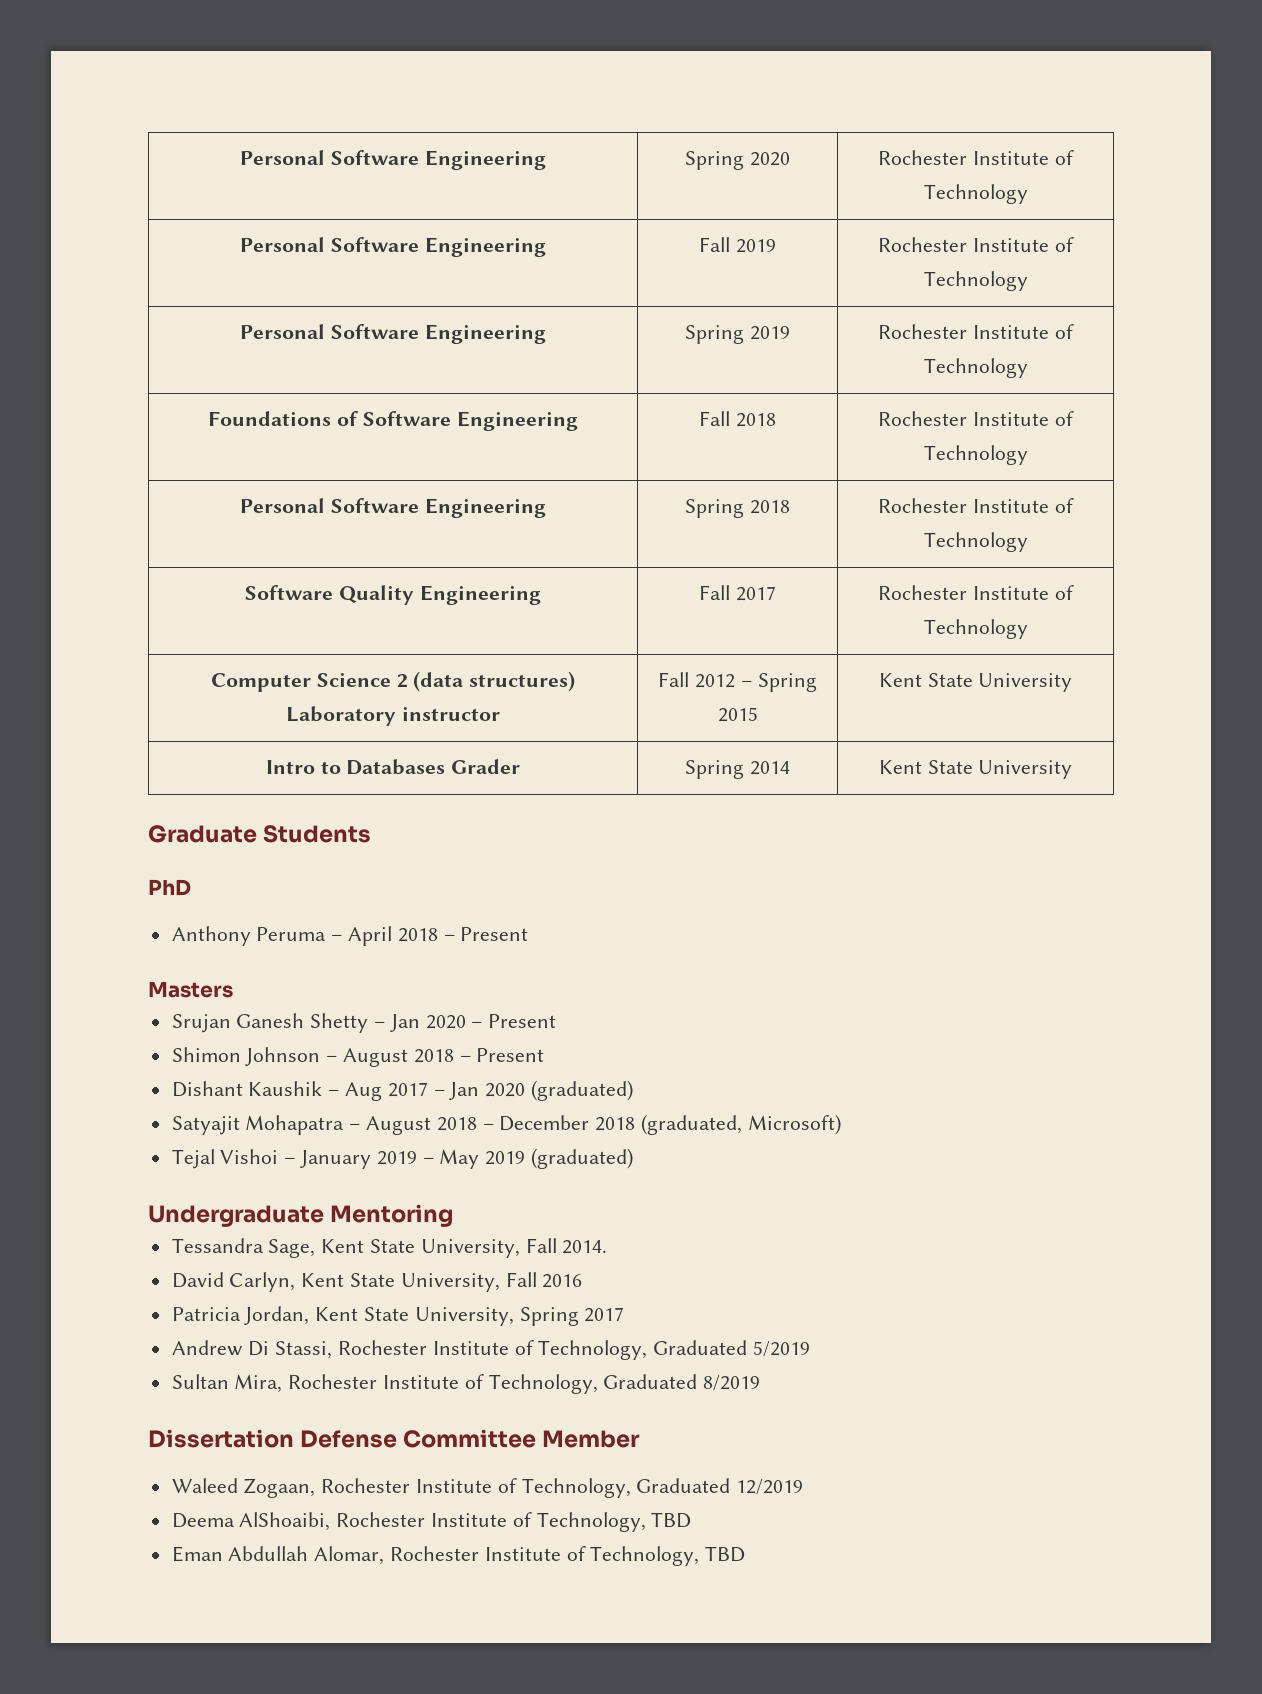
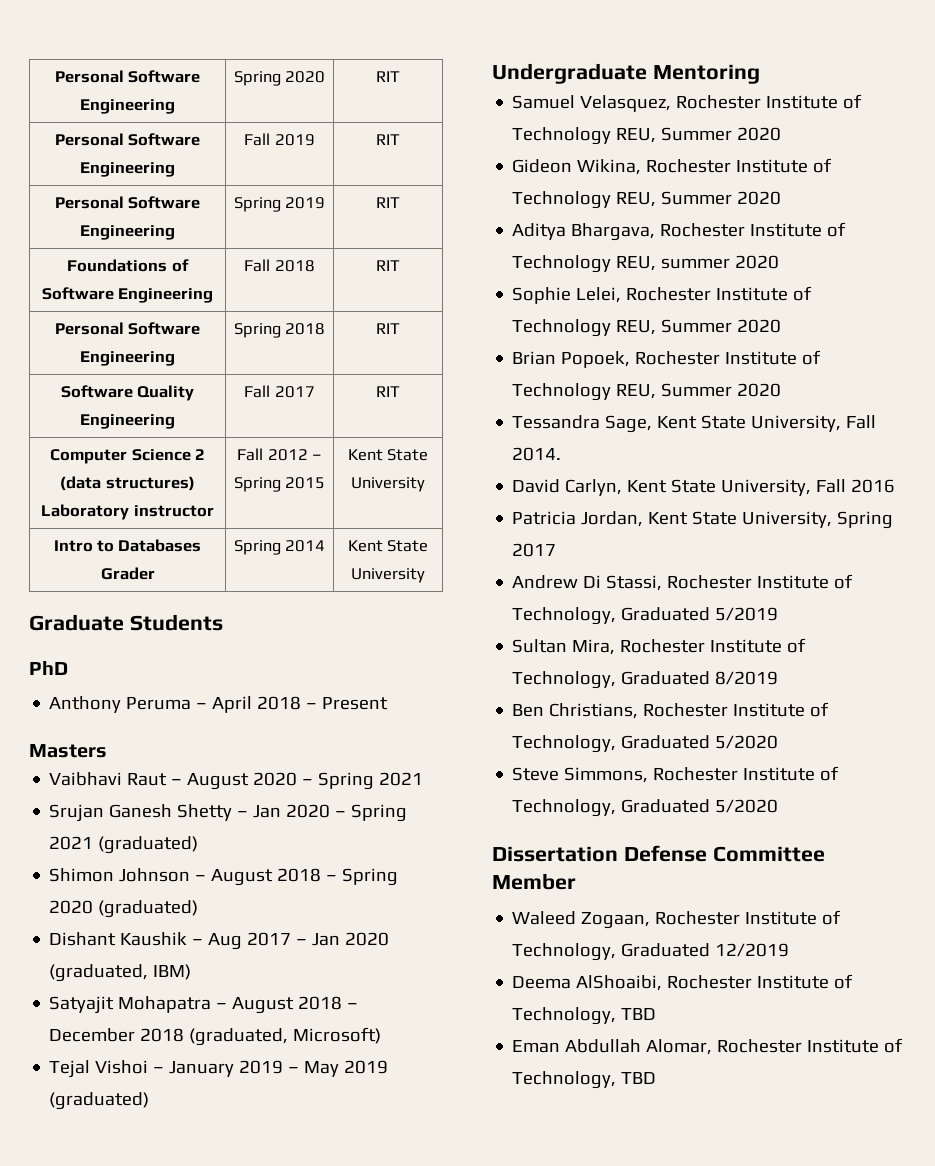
[878,150,1074,165] [923,184,1028,204] Rochester Institute of Technology -> [376,71,400,82] RIT
[878,237,1074,252] [923,271,1028,291] Rochester Institute of Technology -> [376,134,400,145] RIT
[878,324,1074,339] [923,358,1028,378] Rochester Institute of Technology -> [376,197,400,208] RIT
[878,411,1074,426] [923,445,1028,465] Rochester Institute of Technology -> [376,260,400,271] RIT
[878,498,1074,513] [923,532,1028,552] Rochester Institute of Technology -> [376,323,400,334] RIT
[878,585,1074,600] [923,619,1028,639] Rochester Institute of Technology -> [376,386,400,397] RIT
(233, 990) none -> [49,772,424,790] // Vaibhavi Raut – August 2020 – Spring 2021
[488,1014,557,1028] Present -> [351,804,408,822] [49,836,199,854] Spring 2021 (graduated)
[476,1048,545,1062] Present -> [342,868,399,886] [49,900,199,918] Spring 2020 (graduated)
[531,1080,634,1101] (graduated) -> [49,964,192,982] (graduated, IBM)
(454, 1215) none -> [512,94,863,112] [512,127,782,145] [512,158,833,175] [512,191,782,209] [512,222,847,241] [512,255,780,273] [512,286,813,304] [512,319,782,337] [512,350,822,368] [512,383,782,401] // Samuel Velasquez, Rochester Institute of Technology REU, Summer 2020 // Gideon Wikina, Rochester Institute of Technology REU, Summer 2020 // Aditya Bhargava, Rochester Institute of Technology REU, summer 2020 // Sophie Lelei, Rochester Institute of Technology REU, Summer 2020 // Brian Popoek, Rochester Institute of Technology REU, Summer 2020
(761, 1383) none -> [512,702,830,719] [512,735,779,753] [512,766,840,783] [512,799,779,817] // Ben Christians, Rochester Institute of Technology, Graduated 5/2020 // Steve Simmons, Rochester Institute of Technology, Graduated 5/2020

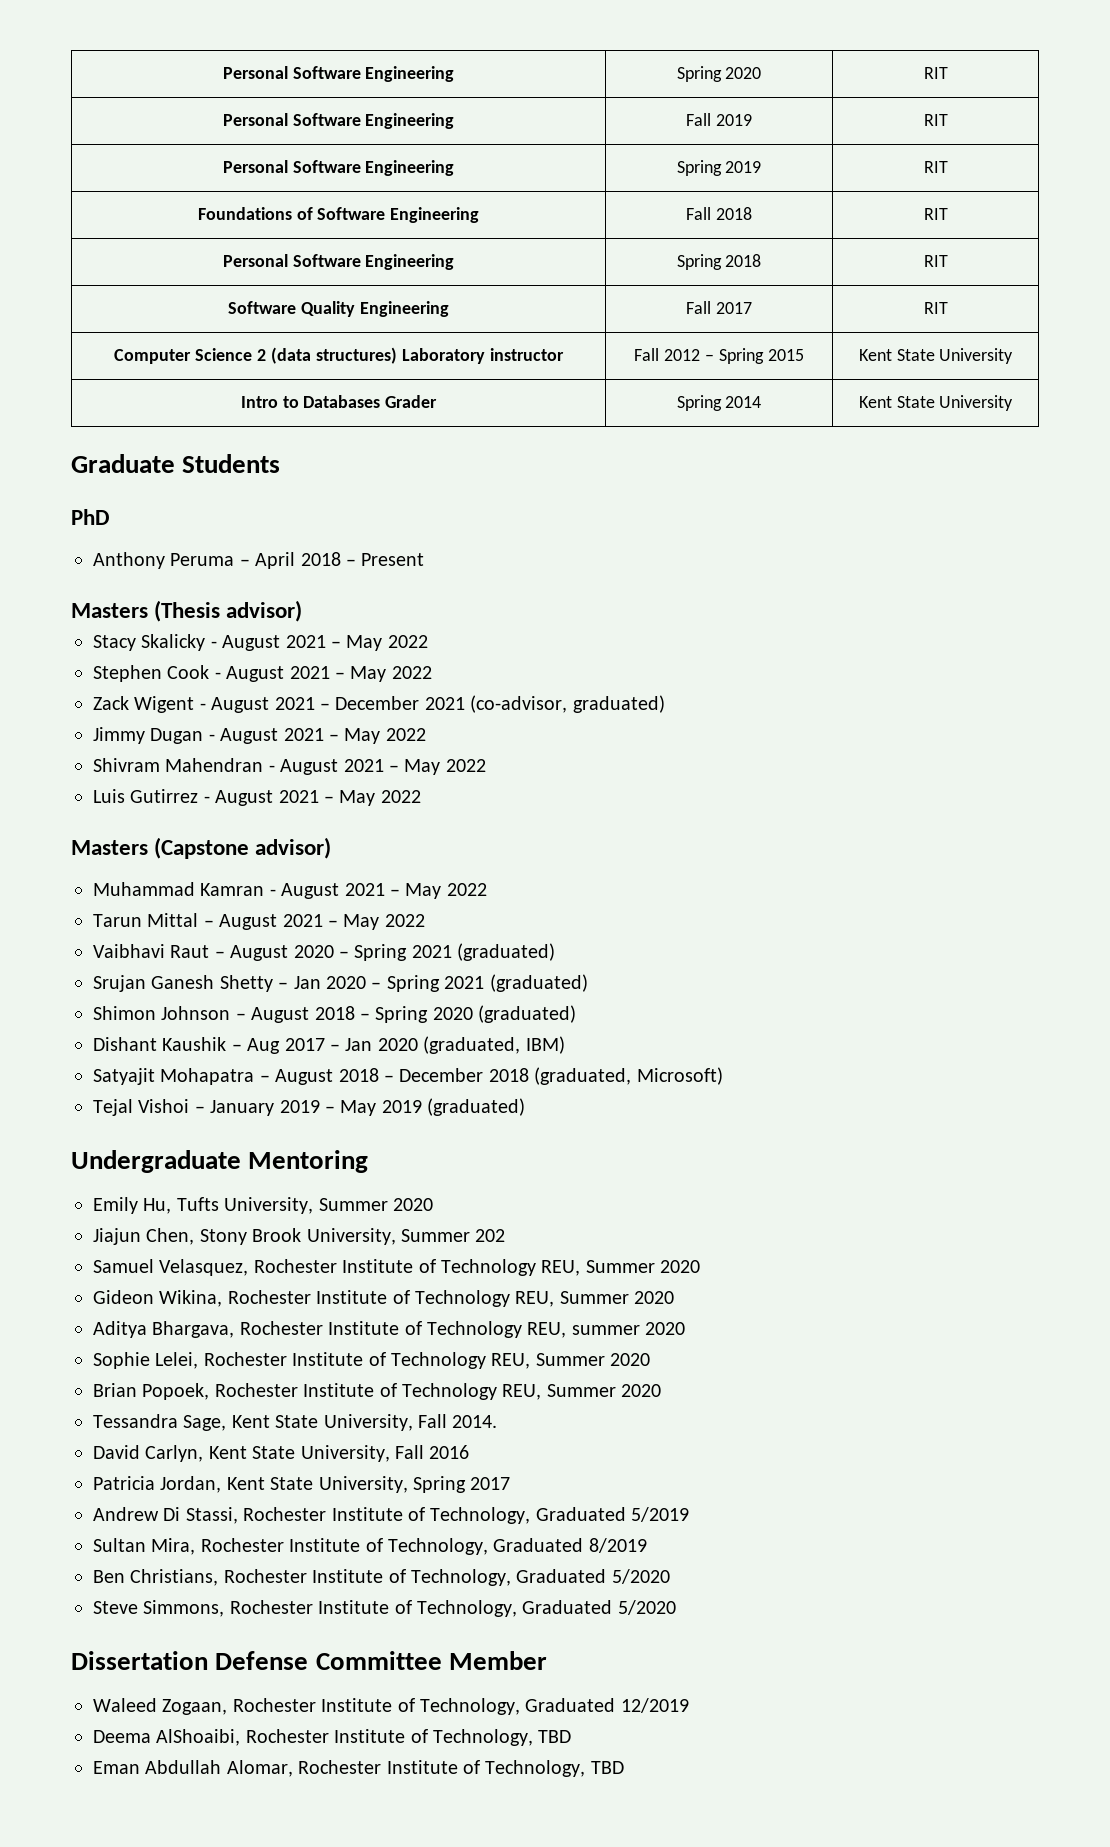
(107, 751) none -> [154,600,303,622] [93,634,428,651] [93,665,432,682] [93,695,665,713] [93,727,426,744] [93,758,486,775] [93,789,421,806] [71,837,332,859] [93,882,487,899] [93,913,425,930] (Thesis advisor) // Stacy Skalicky - August 2021 – May 2022 // Stephen Cook - August 2021 – May 2022 // Zack Wigent - August 2021 – December 2021 (co-advisor, graduated) // Jimmy Dugan - August 2021 – May 2022 // Shivram Mahendran - August 2021 – May 2022 // Luis Gutirrez - August 2021 – May 2022 // Masters (Capstone advisor) // Muhammad Kamran - August 2021 – May 2022 // Tarun Mittal – August 2021 – May 2022
(424, 779) none -> [457,943,556,961] (graduated)
(760, 74) none -> [93,1197,433,1214] [93,1228,506,1245] // Emily Hu, Tufts University, Summer 2020 // Jiajun Chen, Stony Brook University, Summer 202

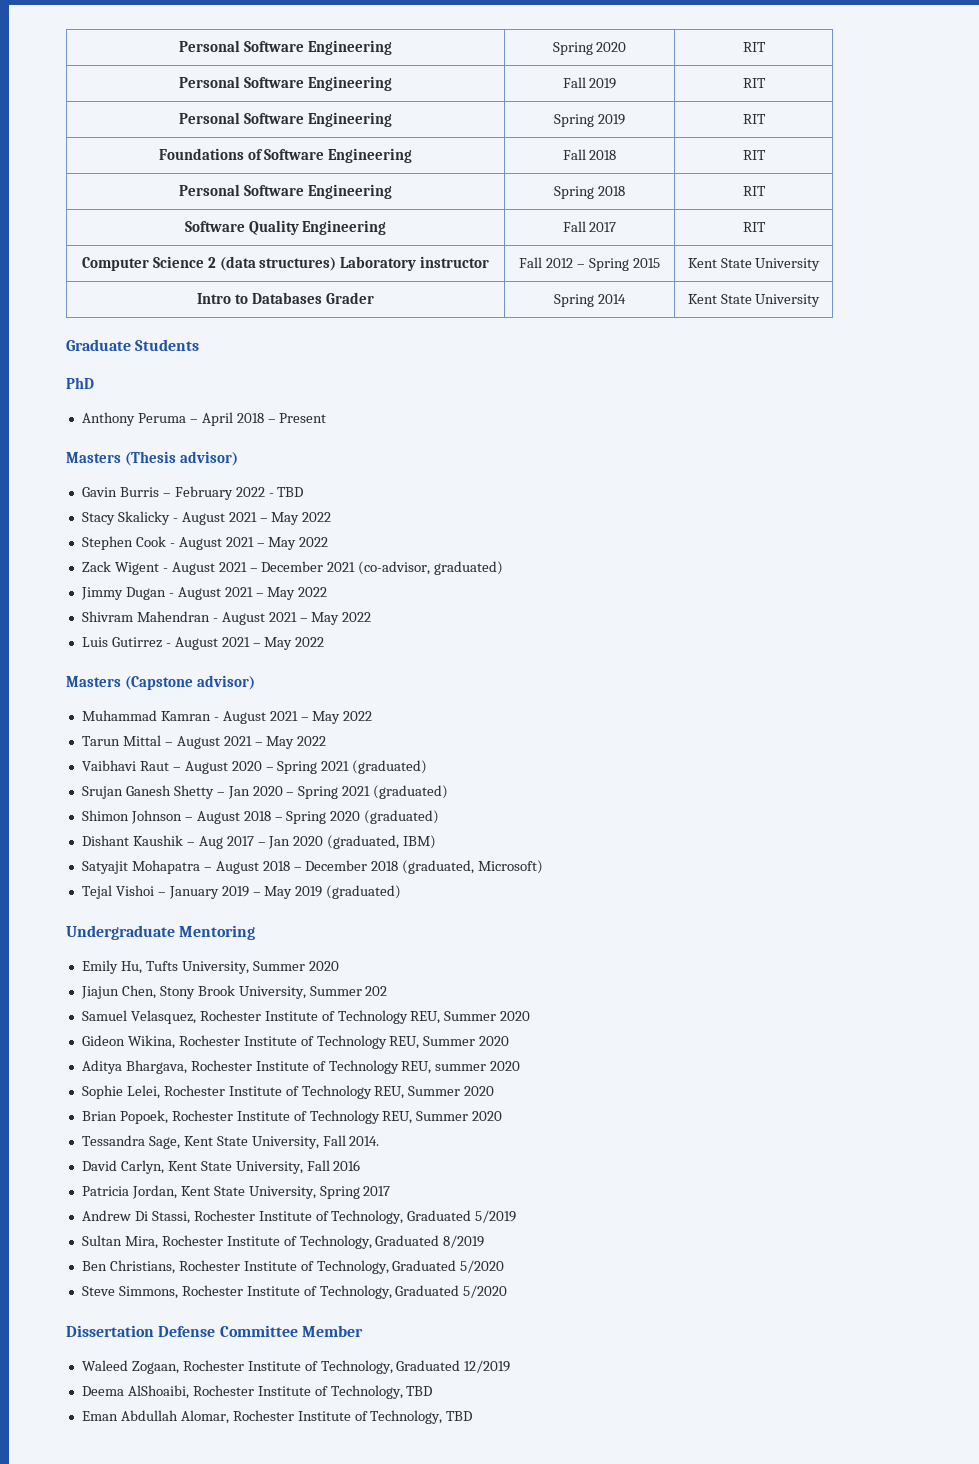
(303, 611) none -> [81,486,304,500] // Gavin Burris – February 2022 - TBD

